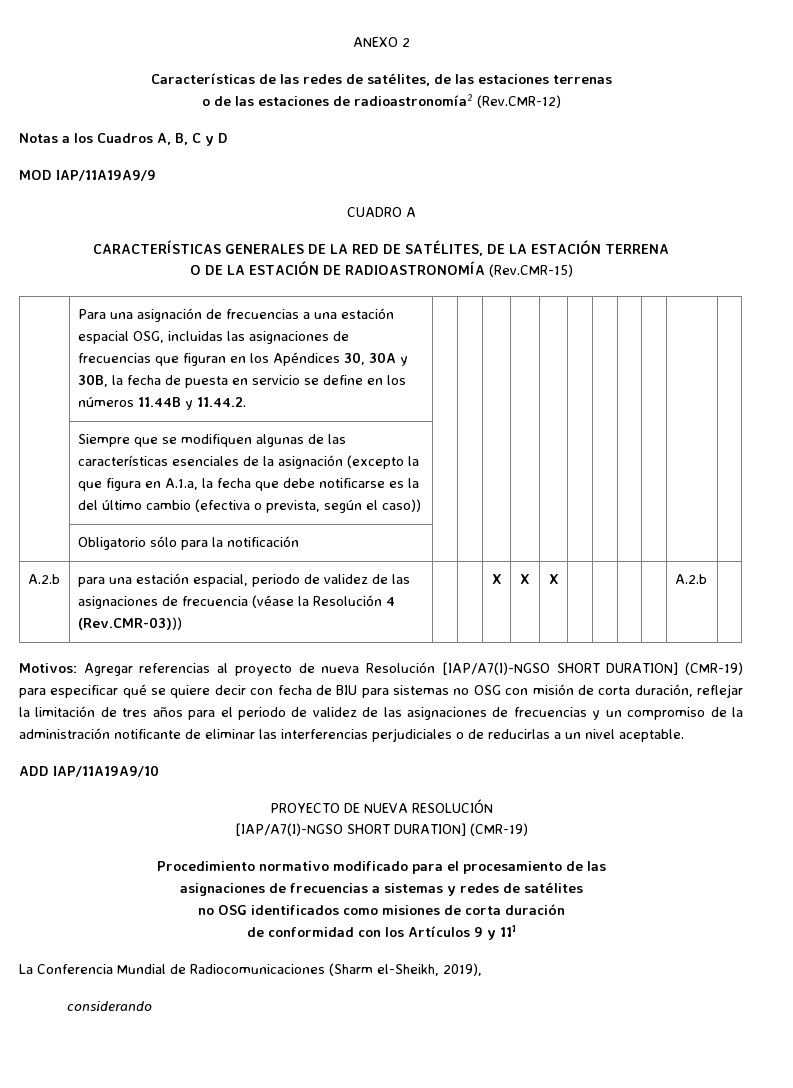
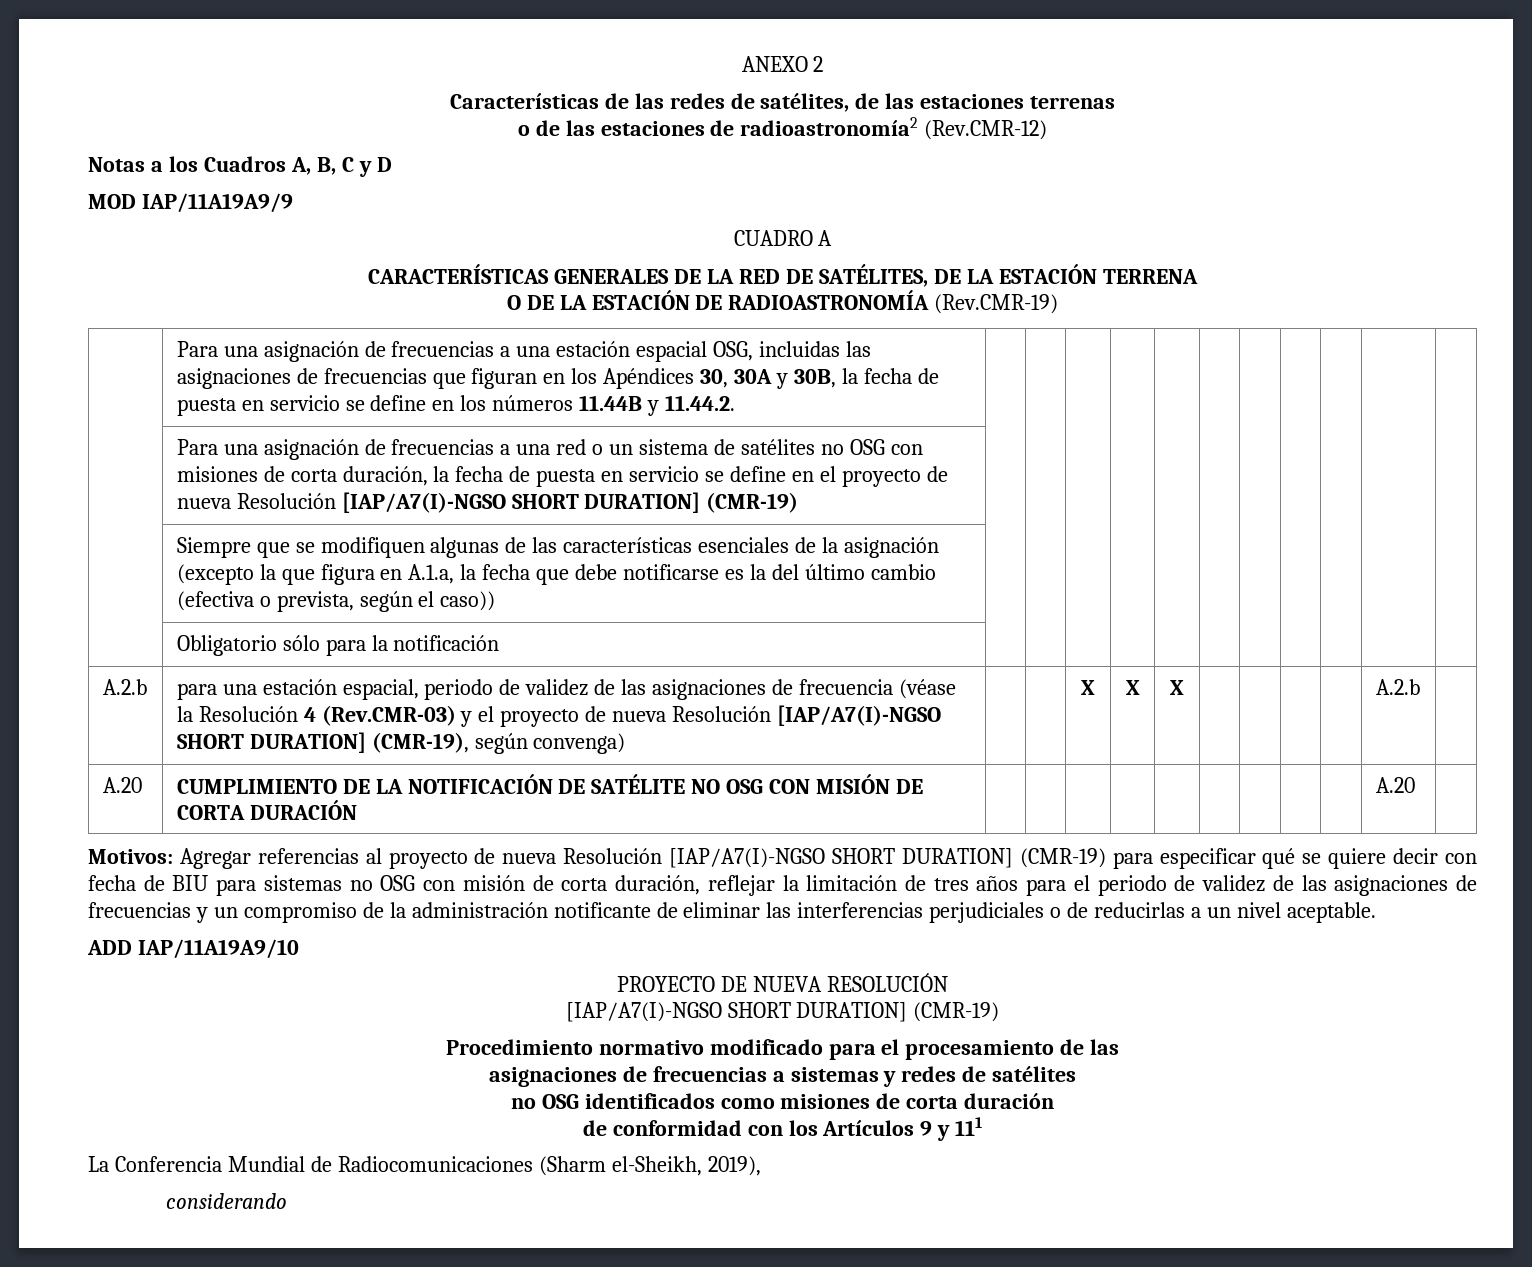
[488,264,573,277] (Rev.CMR-15) -> [934,294,1059,314] (Rev.CMR-19)
(246, 402) none -> [176,439,923,460] [176,466,948,487] [176,492,799,513] // | Para una asignación de frecuencias a una red o un sistema de satélites no OSG con misiones de corta duración, la fecha de puesta en servicio se define en el proyecto de nueva Resolución [IAP/A7(I)-NGSO SHORT DURATION] (CMR-19) | | | | | | | | | | |
[77,617,182,630] [491,574,502,584] [520,574,530,584] [548,574,559,584] [674,574,707,584] (Rev.CMR-03))) | | | X | X | X | | | | | A.2.b -> [321,705,942,727] [176,732,626,754] [1081,680,1095,695] [1125,680,1140,695] [1170,680,1184,695] [1375,679,1420,695] [102,777,142,793] [176,774,924,794] [176,800,357,820] [1375,777,1415,793] (Rev.CMR-03) y el proyecto de nueva Resolución [IAP/A7(I)-NGSO SHORT DURATION] (CMR-19), según convenga) | | | X | X | X | | | | | A.2.b | // A.20 | CUMPLIMIENTO DE LA NOTIFICACIÓN DE SATÉLITE NO OSG CON MISIÓN DE CORTA DURACIÓN | | | | | | | | | | A.20

